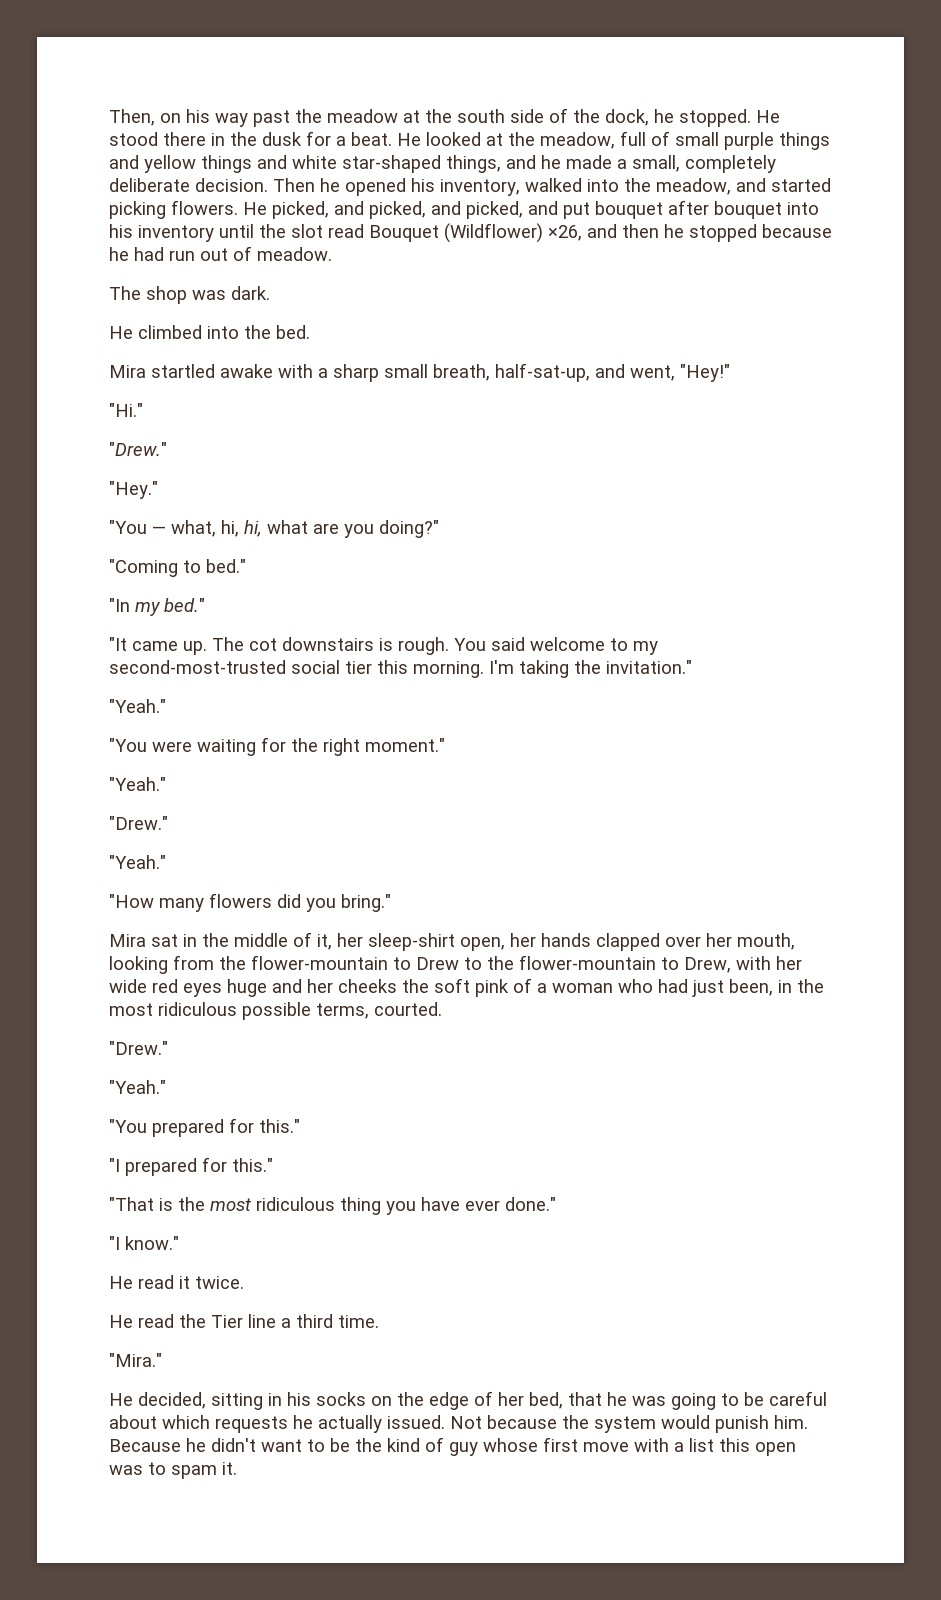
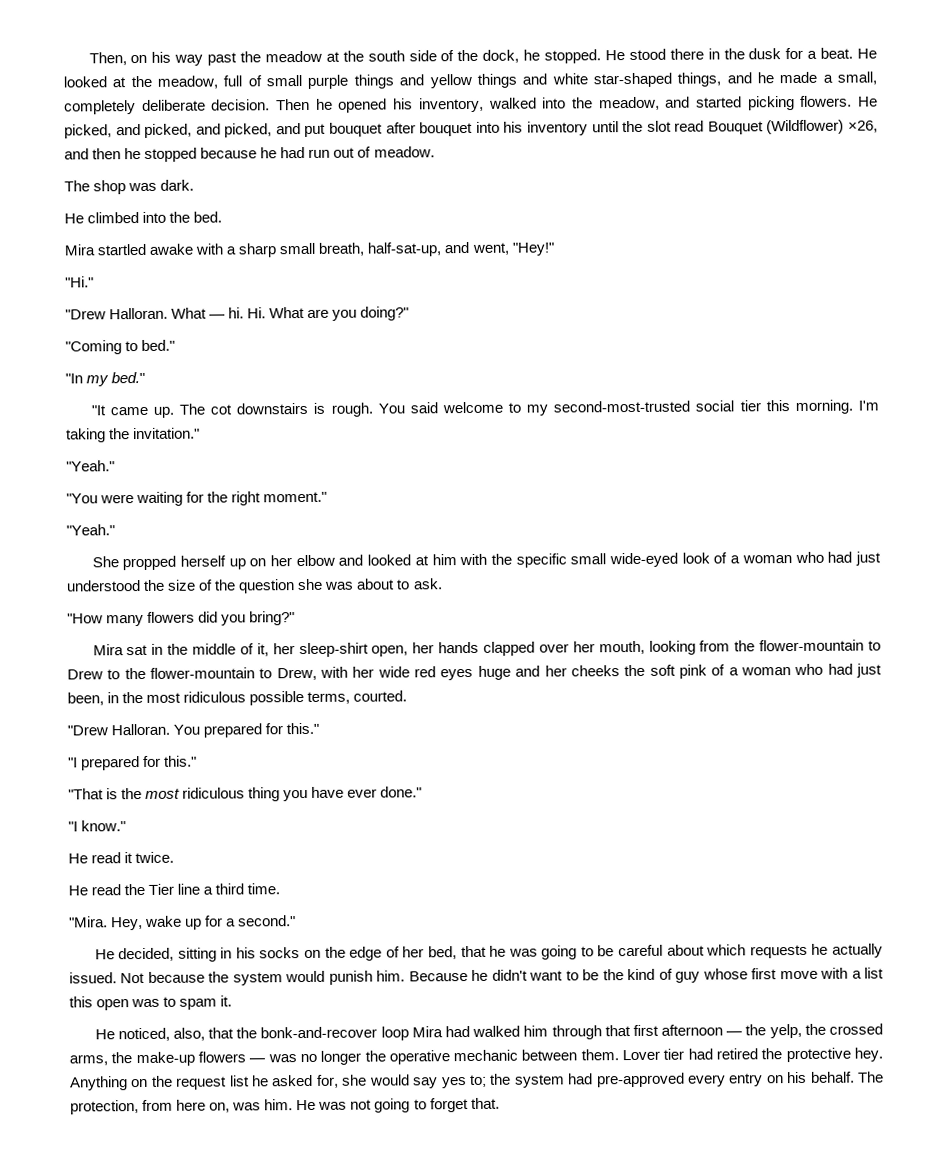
[109,442,167,456] [109,481,158,499] [109,520,308,537] "Drew." // "Hey." // "You — what, hi, hi, what -> [65,306,306,320] "Drew Halloran. What — hi. Hi. What
[109,816,168,830] [109,855,166,869] "Drew." // "Yeah." -> [91,551,882,571] [66,578,443,594] She propped herself up on her elbow and looked at him with the specific small wide-eyed look of a woman who had just understood the size of the question she was about to ask.
[341,894,391,912] bring." -> [249,611,296,626] bring?"
[109,1041,168,1055] [109,1080,166,1094] [109,1119,147,1133] "Drew." // "Yeah." // "You -> [67,723,201,736] "Drew Halloran. You
[109,1353,162,1367] "Mira." -> [69,915,297,931] "Mira. Hey, wake up for a second."
(237, 1468) none -> [94,1023,883,1042] [69,1047,883,1067] [70,1071,884,1091] [70,1097,500,1115] // He noticed, also, that the bonk-and-recover loop Mira had walked him through that first afternoon — the yelp, the crossed arms, the make-up flowers — was no longer the operative mechanic between them. Lover tier had retired the protective hey. Anything on the request list he asked for, she would say yes to; the system had pre-approved every entry on his behalf. The protection, from here on, was him. He was not going to forget that.

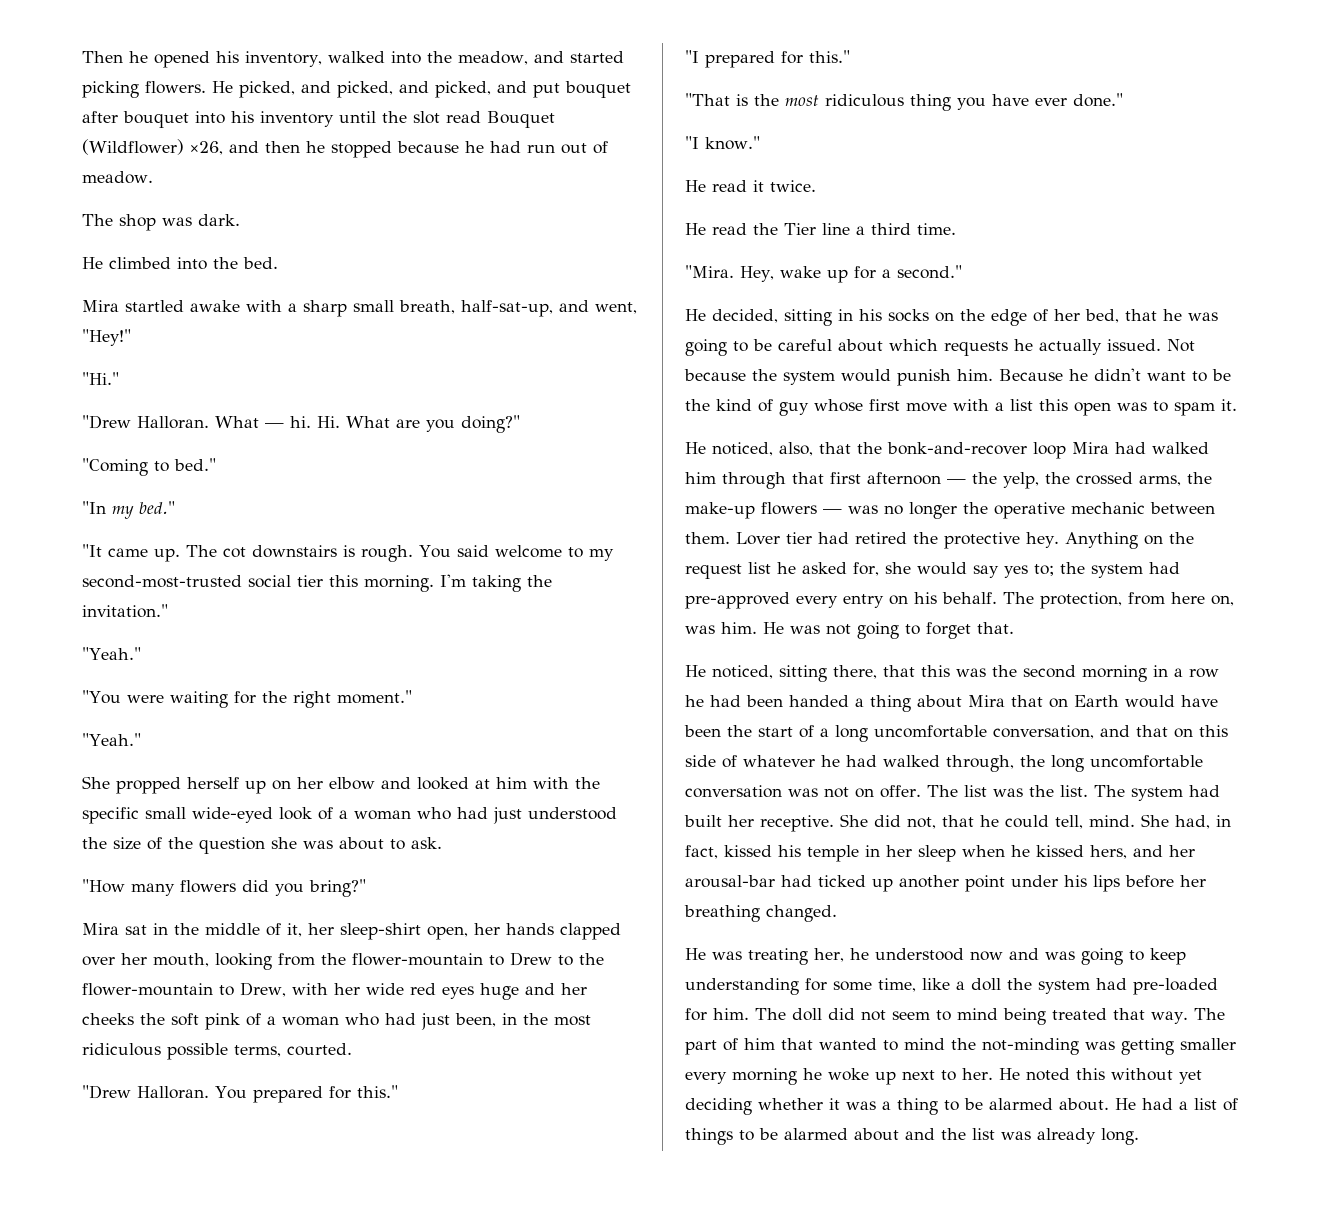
[88,47,878,66] [63,71,878,89] [64,99,271,115] Then, on his way past the meadow at the south side of the dock, he stopped. He stood there in the dusk for a beat. He looked at the meadow, full of small purple things and yellow things and white star-shaped things, and he made a small, completely deliberate decision. -> (82, 57) none
(500, 1103) none -> [685,665,1219,682] [685,695,1218,712] [684,725,1228,742] [685,755,1203,772] [685,785,1220,801] [684,814,1231,832] [685,845,1195,862] [685,875,1206,892] [684,905,837,922] [685,948,1186,965] [685,978,1218,995] [685,1008,1225,1025] [685,1038,1236,1055] [685,1068,1202,1085] [685,1098,1238,1115] [685,1128,1139,1145] // He noticed, sitting there, that this was the second morning in a row he had been handed a thing about Mira that on Earth would have been the start of a long uncomfortable conversation, and that on this side of whatever he had walked through, the long uncomfortable conversation was not on offer. The list was the list. The system had built her receptive. She did not, that he could tell, mind. She had, in fact, kissed his temple in her sleep when he kissed hers, and her arousal-bar had ticked up another point under his lips before her breathing changed. // He was treating her, he understood now and was going to keep understanding for some time, like a doll the system had pre-loaded for him. The doll did not seem to mind being treated that way. The part of him that wanted to mind the not-minding was getting smaller every morning he woke up next to her. He noted this without yet deciding whether it was a thing to be alarmed about. He had a list of things to be alarmed about and the list was already long.

